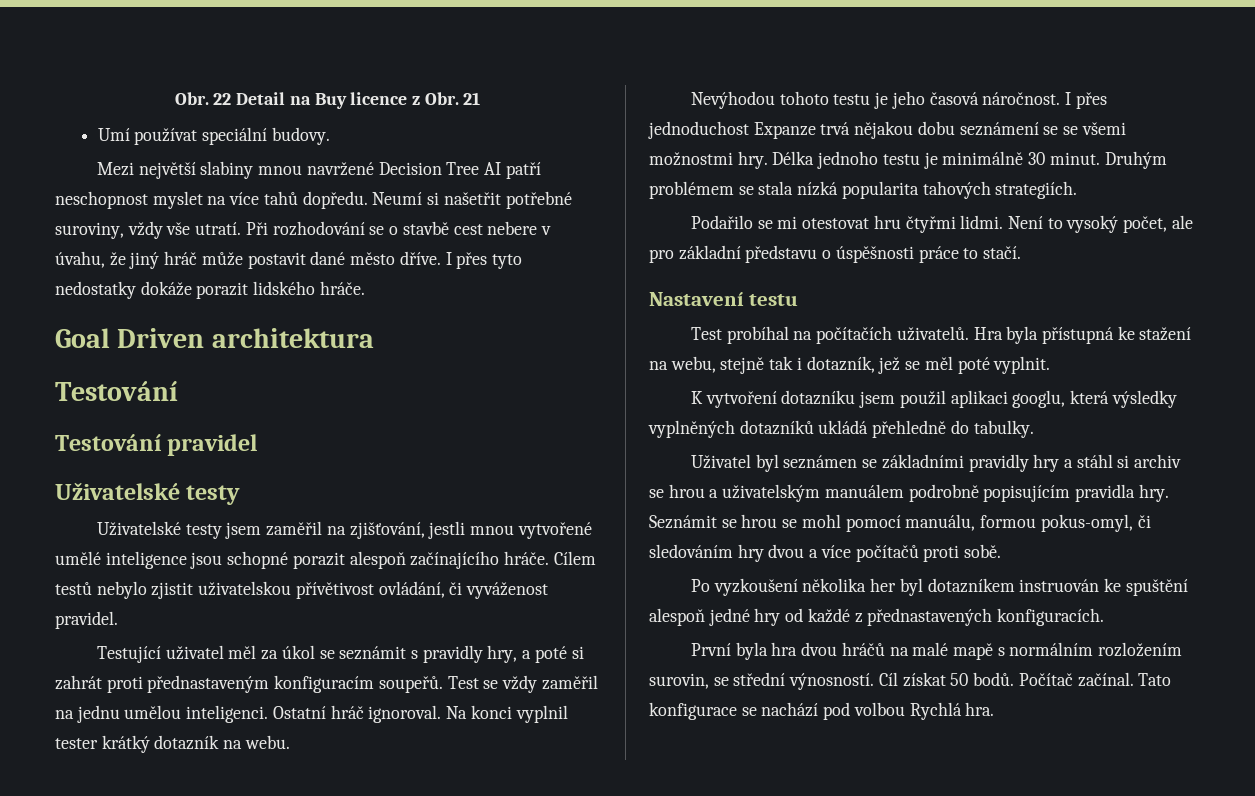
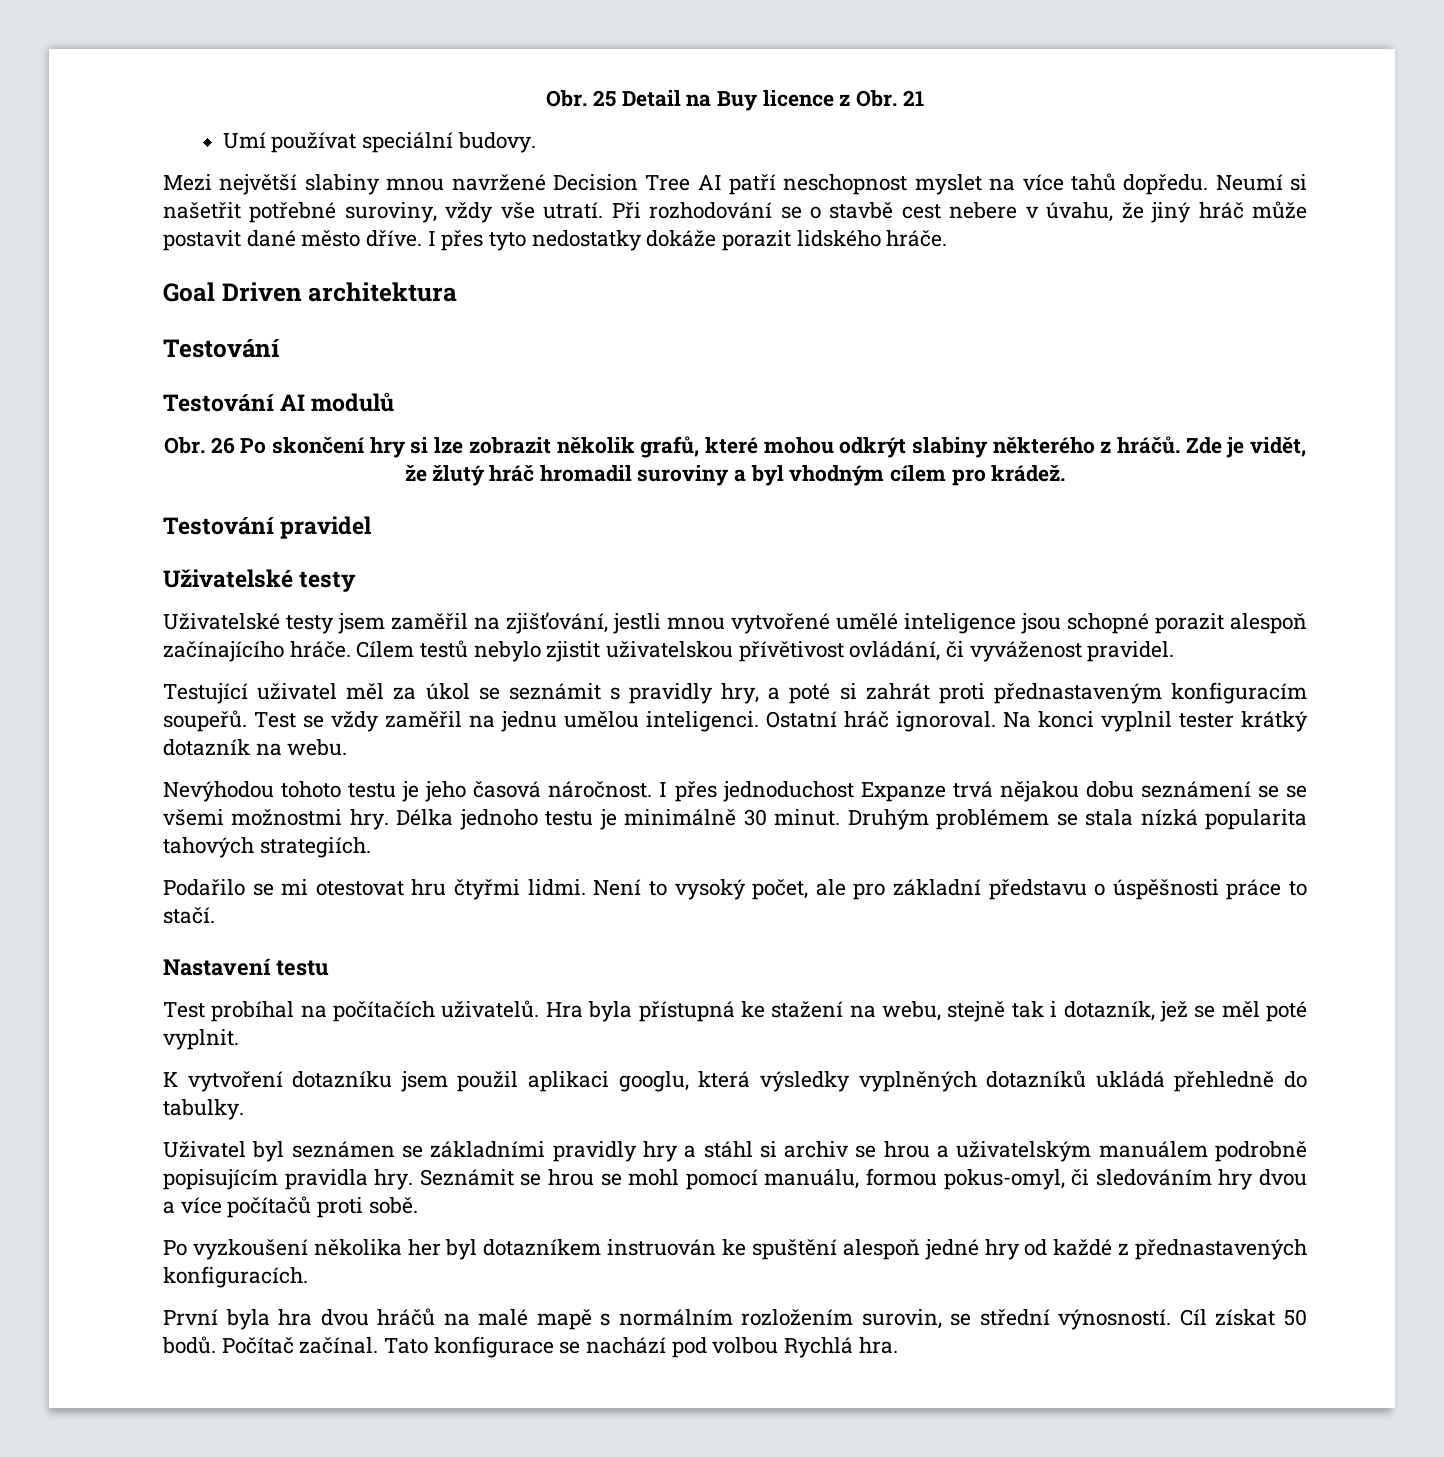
[174,92,232,105] Obr. 22 -> [546,90,616,107] Obr. 25
(178, 391) none -> [163,392,395,412] [164,436,1306,458] [404,465,1066,486] // Testování AI modulů // Obr. 26 Po skončení hry si lze zobrazit několik grafů, které mohou odkrýt slabiny některého z hráčů. Zde je vidět, že žlutý hráč hromadil suroviny a byl vhodným cílem pro krádež.

